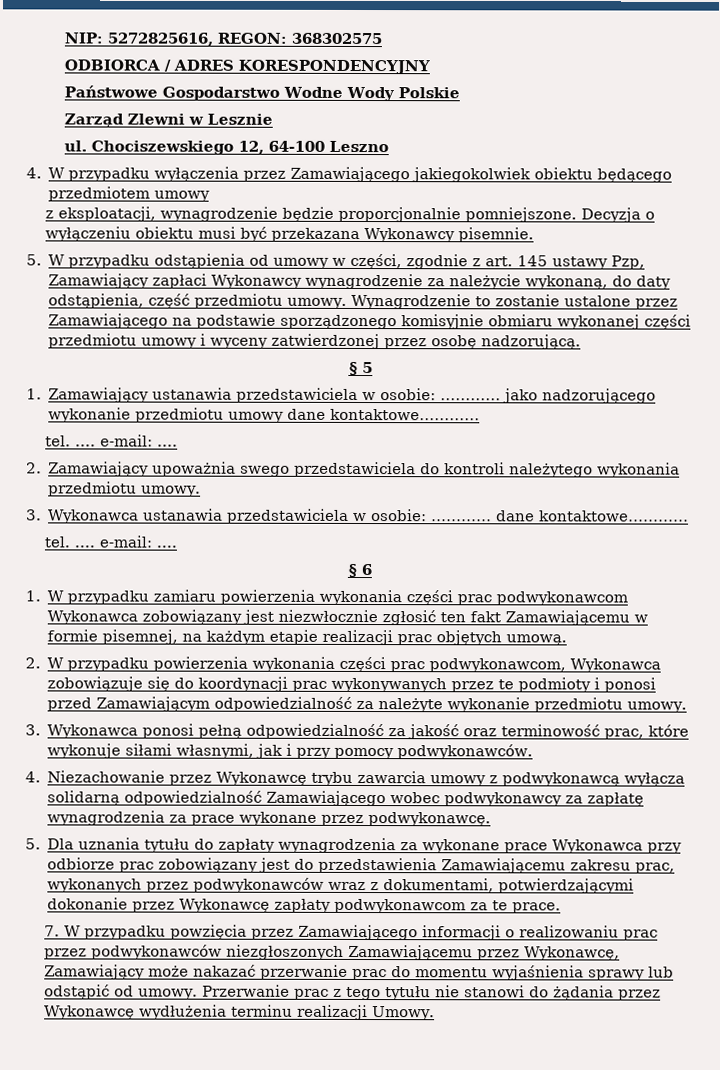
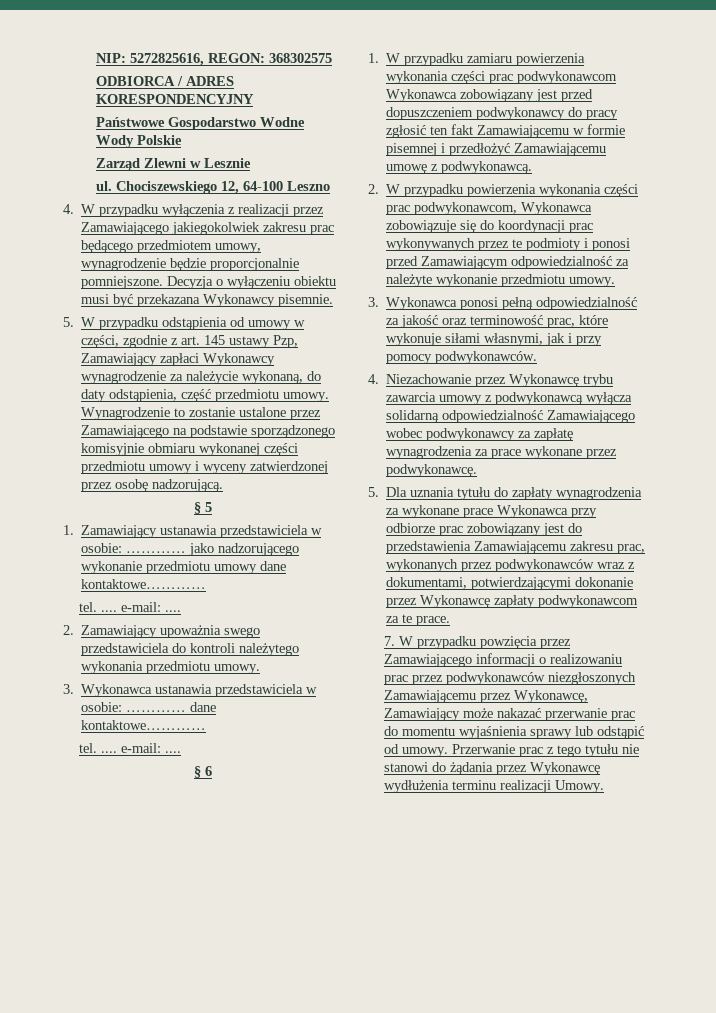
(240, 174) none -> [228,204,290,217] z realizacji
[534,167,673,183] [48,186,211,202] [45,206,157,222] obiektu będącego przedmiotem umowy // z eksploatacji, -> [263,222,335,235] [81,240,262,253] zakresu prac będącego przedmiotem umowy,
[278,609,379,623] niezwłocznie -> [561,89,594,102] [386,107,619,120] przed dopuszczeniem podwykonawcy do pracy
[102,629,568,646] pisemnej, na każdym etapie realizacji prac objętych umową. -> [386,143,607,156] [386,161,533,174] pisemnej i przedłożyć Zamawiającemu umowę z podwykonawcą.

